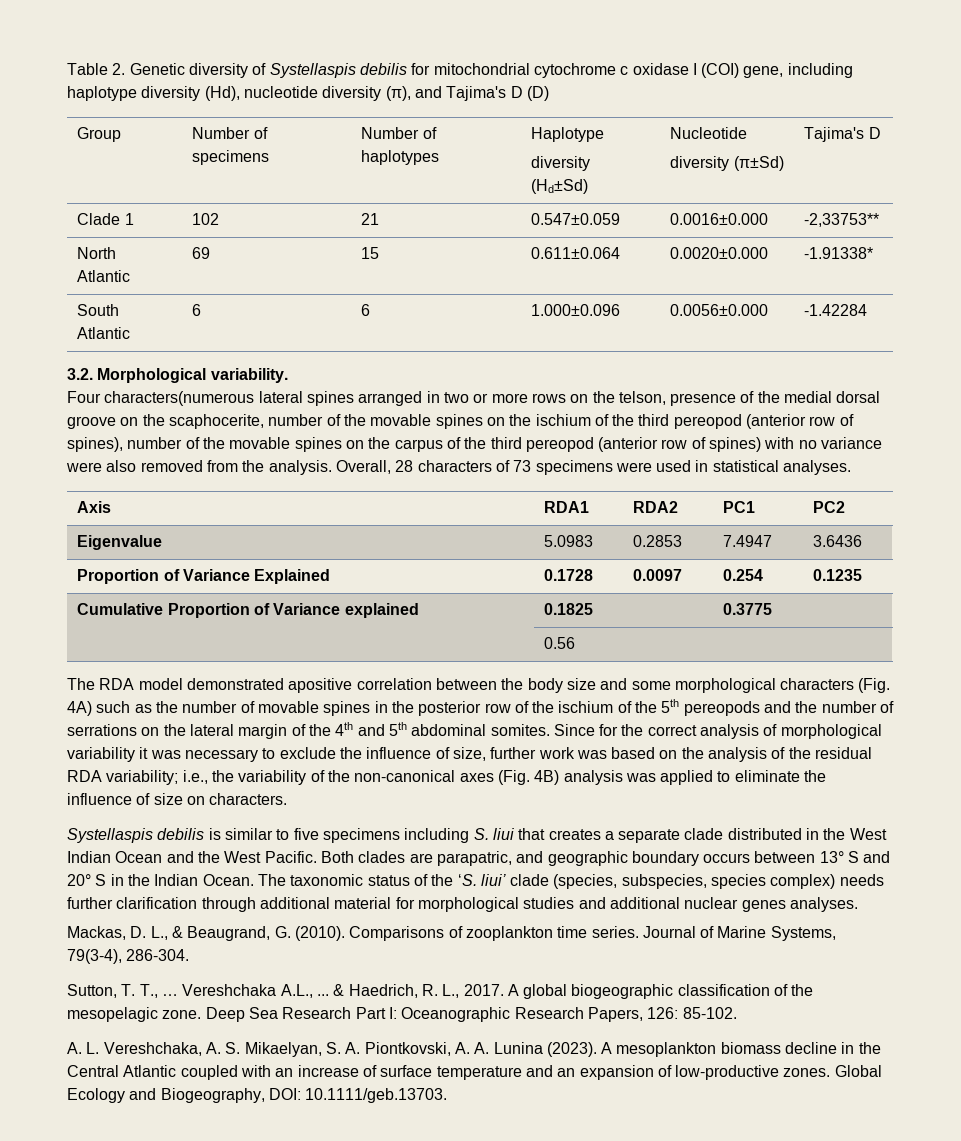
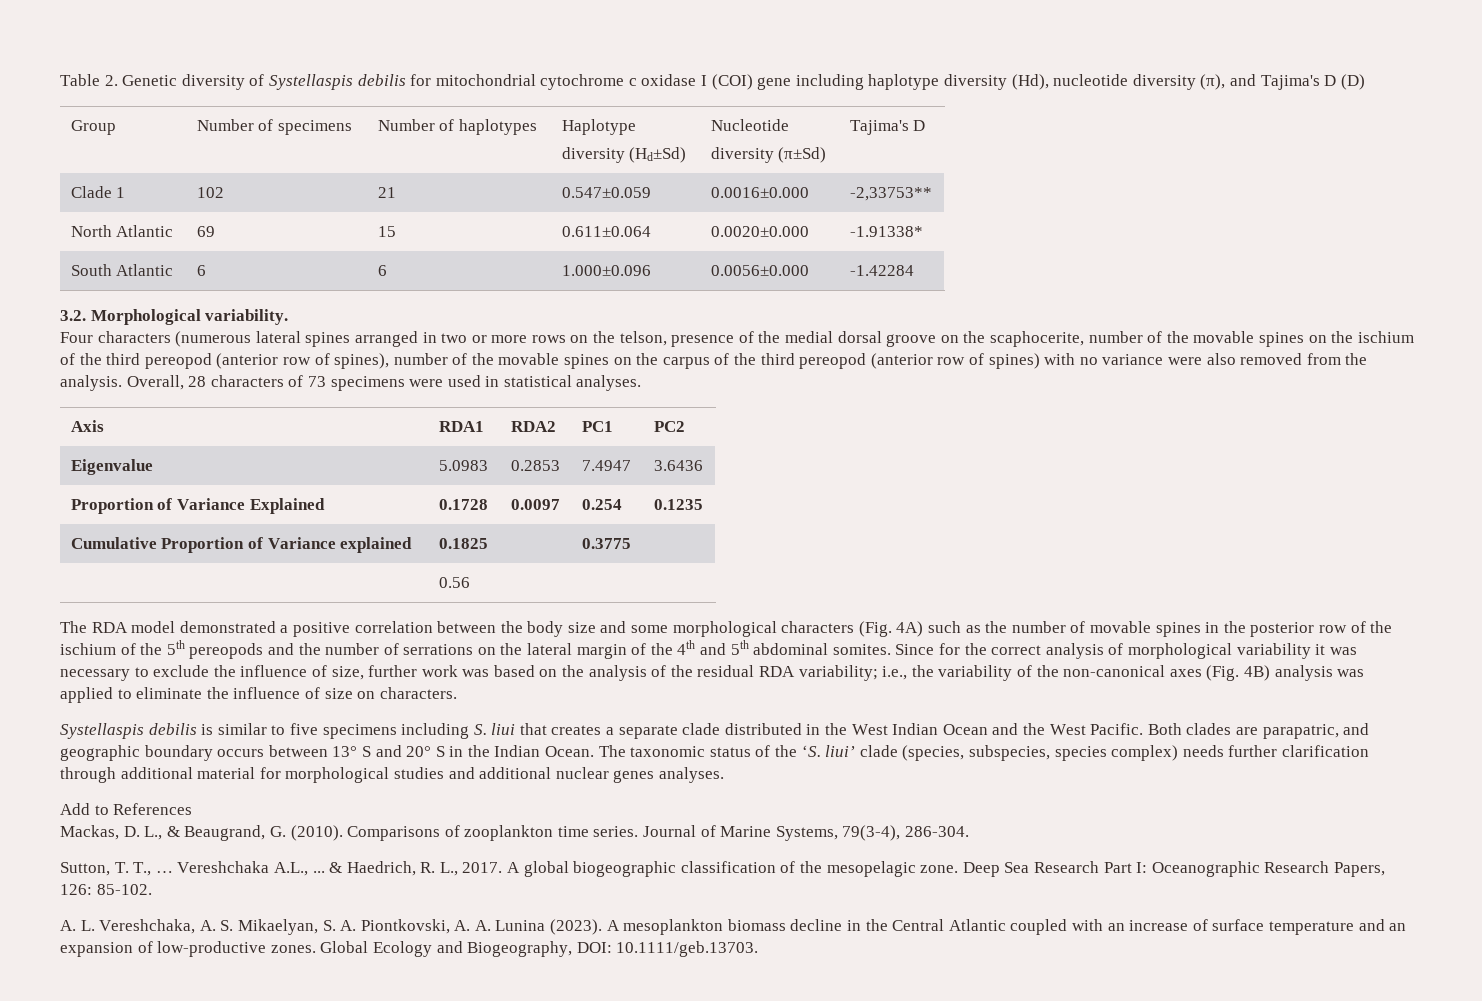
[743,66,784,78] gene, -> [757,77,792,90] gene
[104,391,255,406] characters(numerous -> [97,331,252,347] characters (numerous
[288,678,353,693] apositive -> [280,622,350,637] a positive
(858, 904) none -> [60,803,193,815] // Add to References

